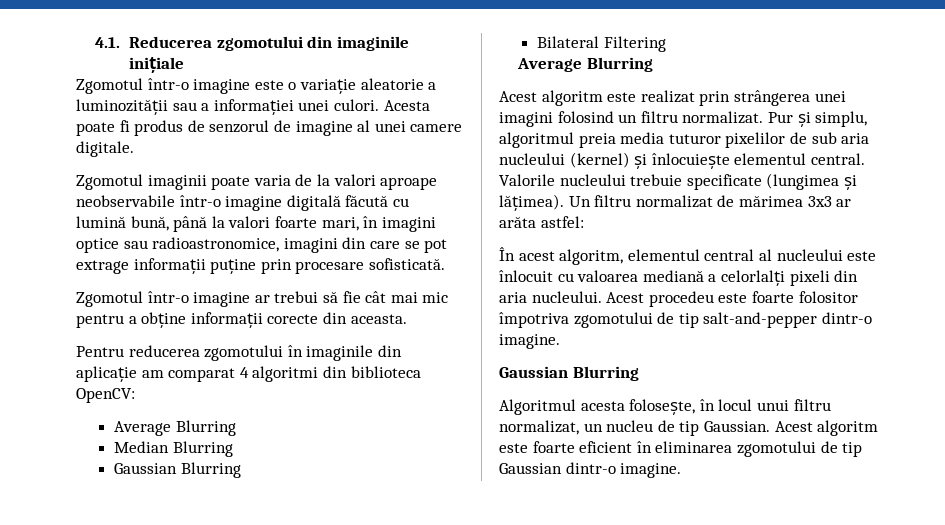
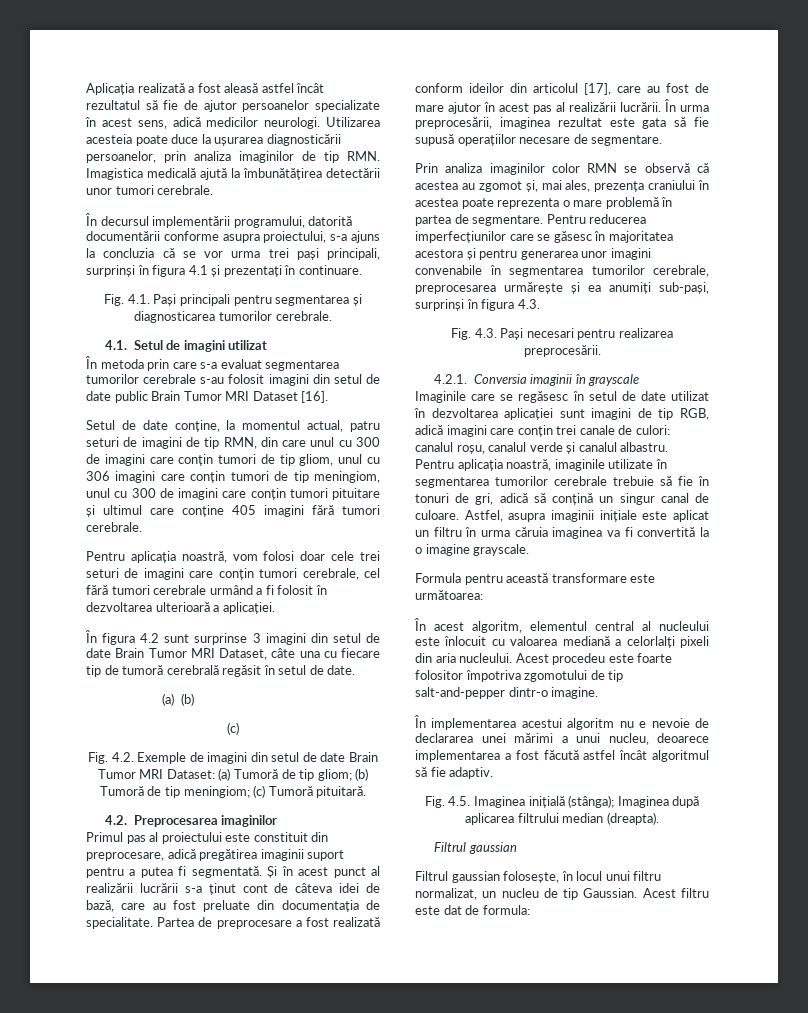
[95,36,409,51] [128,57,184,73] [76,78,437,94] [76,99,430,115] [76,120,463,136] [76,141,134,157] [76,174,438,190] [76,195,409,211] [76,216,436,232] [76,237,448,253] [76,258,445,274] [76,291,449,307] [76,312,407,328] [76,345,402,361] [76,366,421,382] [76,388,135,403] [114,420,236,436] [114,441,233,457] [114,462,241,478] [537,36,666,52] [517,57,654,72] [499,90,846,106] [499,111,868,127] [499,132,870,148] [499,152,865,169] [499,173,857,190] [499,194,852,211] [499,216,584,228] 4.1. Reducerea zgomotului din imaginile inițiale // Zgomotul într-o imagine este o variație aleatorie a luminozității sau a informației unei culori. Acesta poate fi produs de senzorul de imagine al unei camere digitale. // Zgomotul imaginii poate varia de la valori aproape neobservabile într-o imagine digitală făcută cu lumină bună, până la valori foarte mari, în imagini optice sau radioastronomice, imagini din care se pot extrage informații puține prin procesare sofisticată. // Zgomotul într-o imagine ar trebui să fie cât mai mic pentru a obține informații corecte din aceasta. // Pentru reducerea zgomotului în imaginile din aplicație am comparat 4 algoritmi din biblioteca OpenCV: // Average Blurring // Median Blurring // Gaussian Blurring // Bilateral Filtering // Average Blurring // Acest algoritm este realizat prin strângerea unei imagini folosind un filtru normalizat. Pur și simplu, algoritmul preia media tuturor pixelilor de sub aria nucleului (kernel) și înlocuiește elementul central. Valorile nucleului trebuie specificate (lungimea și lățimea). Un filtru normalizat de mărimea 3x3 ar arăta astfel: -> [86,83,325,95] [86,100,380,112] [85,117,380,129] [86,134,341,146] [86,151,380,163] [86,168,380,180] [86,185,214,195] [85,213,353,228] [86,231,381,243] [86,248,380,260] [86,265,362,277] [104,294,362,306] [134,311,332,323] [105,340,268,352] [85,356,340,371] [86,374,380,386] [86,391,329,403] [86,420,380,432] [86,437,381,449] [86,454,380,466] [86,471,380,483] [86,488,380,500] [86,505,380,517] [86,522,142,532] [86,551,380,563] [86,568,380,580] [86,585,327,595] [86,602,275,614] [85,630,380,645] [86,648,380,660] [86,665,356,677] [162,693,195,706] [227,722,239,735] [88,752,378,764] [97,768,369,781] [99,785,367,798] [105,815,278,827] [86,832,329,844] [86,849,345,861] [86,866,381,878] [86,883,380,895] [86,900,380,912] [86,917,380,929] [415,83,709,95] [415,99,709,114] [415,117,709,129] [415,134,663,146] [415,163,709,175] [415,180,709,192] [415,197,673,209] [415,214,647,226] [415,231,673,243] [415,248,651,260] [415,265,709,277] [415,282,709,294] [415,299,540,311] [451,328,673,340] [523,345,601,357] [434,374,640,386] [415,391,709,403] [414,408,709,420] [415,425,670,437] [415,442,669,454] [415,459,667,471] [415,476,709,488] [415,493,709,505] [415,510,709,522] [415,527,709,539] [415,544,530,556] [415,573,656,585] [415,590,483,600] Aplicația realizată a fost aleasă astfel încât rezultatul să fie de ajutor persoanelor specializate în acest sens, adică medicilor neurologi. Utilizarea acesteia poate duce la ușurarea diagnosticării persoanelor, prin analiza imaginilor de tip RMN. Imagistica medicală ajută la îmbunătățirea detectării unor tumori cerebrale. // În decursul implementării programului, datorită documentării conforme asupra proiectului, s-a ajuns la concluzia că se vor urma trei pași principali, surprinși în figura 4.1 și prezentați în continuare. // Fig. 4.1. Pași principali pentru segmentarea și diagnosticarea tumorilor cerebrale. // 4.1. Setul de imagini utilizat // În metoda prin care s-a evaluat segmentarea tumorilor cerebrale s-au folosit imagini din setul de date public Brain Tumor MRI Dataset [16]. // Setul de date conține, la momentul actual, patru seturi de imagini de tip RMN, din care unul cu 300 de imagini care conțin tumori de tip gliom, unul cu 306 imagini care conțin tumori de tip meningiom, unul cu 300 de imagini care conțin tumori pituitare și ultimul care conține 405 imagini fără tumori cerebrale. // Pentru aplicația noastră, vom folosi doar cele trei seturi de imagini care conțin tumori cerebrale, cel fără tumori cerebrale urmând a fi folosit în dezvoltarea ulterioară a aplicației. // În figura 4.2 sunt surprinse 3 imagini din setul de date Brain Tumor MRI Dataset, câte una cu fiecare tip de tumoră cerebrală regăsit în setul de date. // (a) (b) // (c) // Fig. 4.2. Exemple de imagini din setul de date Brain Tumor MRI Dataset: (a) Tumoră de tip gliom; (b) Tumoră de tip meningiom; (c) Tumoră pituitară. // 4.2. Preprocesarea imaginilor // Primul pas al proiectului este constituit din preprocesare, adică pregătirea imaginii suport pentru a putea fi segmentată. Și în acest punct al realizării lucrării s-a ținut cont de câteva idei de bază, care au fost preluate din documentația de specialitate. Partea de preprocesare a fost realizată conform ideilor din articolul [17], care au fost de mare ajutor în acest pas al realizării lucrării. În urma preprocesării, imaginea rezultat este gata să fie supusă operațiilor necesare de segmentare. // Prin analiza imaginilor color RMN se observă că acestea au zgomot și, mai ales, prezența craniului în acestea poate reprezenta o mare problemă în partea de segmentare. Pentru reducerea imperfecțiunilor care se găsesc în majoritatea acestora și pentru generarea unor imagini convenabile în segmentarea tumorilor cerebrale, preprocesarea urmărește și ea anumiți sub-pași, surprinși în figura 4.3. // Fig. 4.3. Pași necesari pentru realizarea preprocesării. // 4.2.1. Conversia imaginii în grayscale // Imaginile care se regăsesc în setul de date utilizat în dezvoltarea aplicației sunt imagini de tip RGB, adică imagini care conțin trei canale de culori: canalul roșu, canalul verde și canalul albastru. Pentru aplicația noastră, imaginile utilizate în segmentarea tumorilor cerebrale trebuie să fie în tonuri de gri, adică să conțină un singur canal de culoare. Astfel, asupra imaginii inițiale este aplicat un filtru în urma căruia imaginea va fi convertită la o imagine grayscale. // Formula pentru această transformare este următoarea:
[499,366,639,381] [499,399,625,415] Gaussian Blurring // Algoritmul acesta -> [414,715,709,730] [415,733,709,745] [415,750,709,762] [415,767,494,779] [424,795,700,808] [465,812,659,825] [434,842,517,854] [415,871,500,883] În implementarea acestui algoritm nu e nevoie de declararea unei mărimi a unui nucleu, deoarece implementarea a fost făcută astfel încât algoritmul să fie adaptiv. // Fig. 4.5. Imaginea inițială (stânga); Imaginea după aplicarea filtrului median (dreapta). // Filtrul gaussian // Filtrul gaussian
[817,420,879,436] [499,441,863,457] [499,462,682,478] algoritm este foarte eficient în eliminarea zgomotului de tip Gaussian dintr-o imagine. -> [681,888,709,898] [415,905,530,915] filtru este dat de formula:

